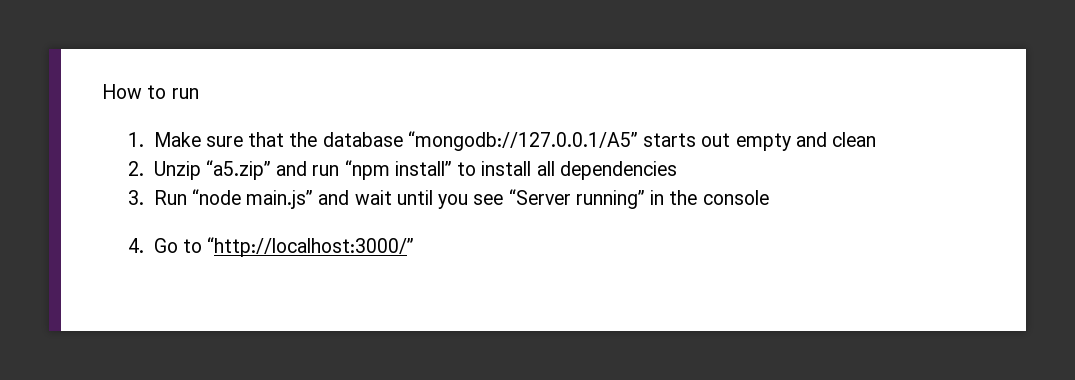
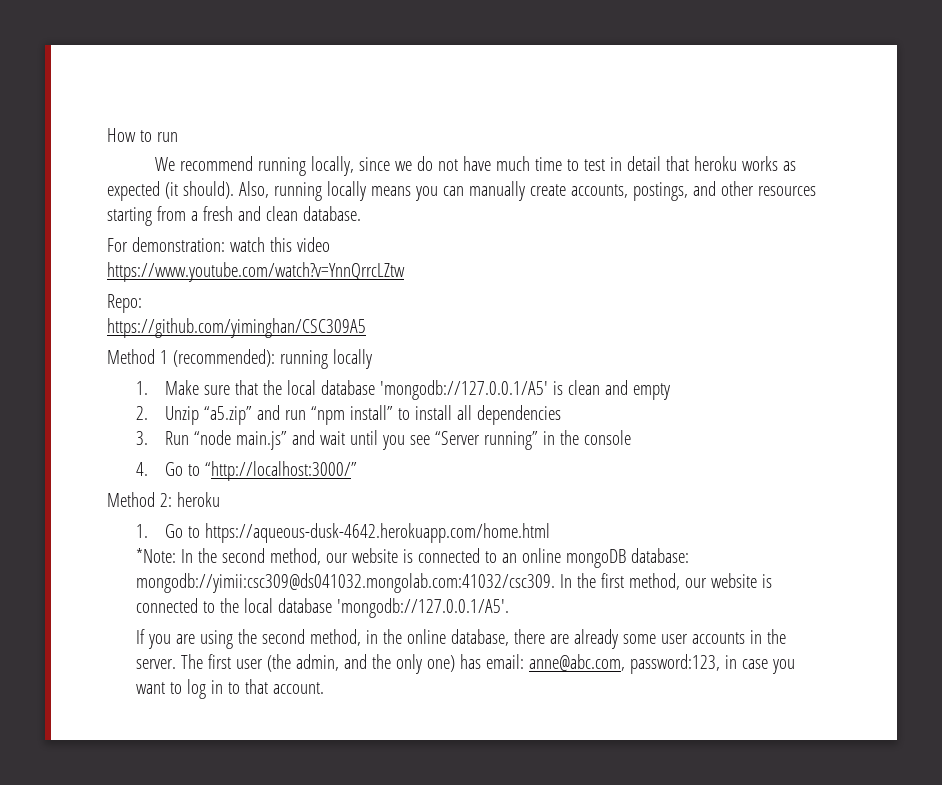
(199, 93) none -> [154,156,796,176] [107,181,816,201] [107,206,361,226] [107,237,330,252] [107,262,405,282] [107,294,142,313] [107,318,366,338] [107,349,372,369] // We recommend running locally, since we do not have much time to test in detail that heroku works as expected (it should). Also, running locally means you can manually create accounts, postings, and other resources starting from a fresh and clean database. // For demonstration: watch this video // https://www.youtube.com/watch?v=YnnQrrcLZtw // Repo: // https://github.com/yiminghan/CSC309A5 // Method 1 (recommended): running locally
[322,131,731,151] database “mongodb://127.0.0.1/A5” starts out -> [287,380,629,400] local database 'mongodb://127.0.0.1/A5' is clean and
[795,132,877,147] and clean -> (671, 391) none
(415, 247) none -> [107,492,220,507] [136,523,551,543] [136,548,690,568] [136,573,773,593] [136,598,510,618] [136,629,787,649] [136,654,796,674] [136,679,325,699] // Method 2: heroku // 1. Go to https://aqueous-dusk-4642.herokuapp.com/home.html // *Note: In the second method, our website is connected to an online mongoDB database: mongodb://yimii:csc309@ds041032.mongolab.com:41032/csc309. In the first method, our website is connected to the local database 'mongodb://127.0.0.1/A5'. // If you are using the second method, in the online database, there are already some user accounts in the server. The first user (the admin, and the only one) has email: anne@abc.com, password:123, in case you want to log in to that account.

